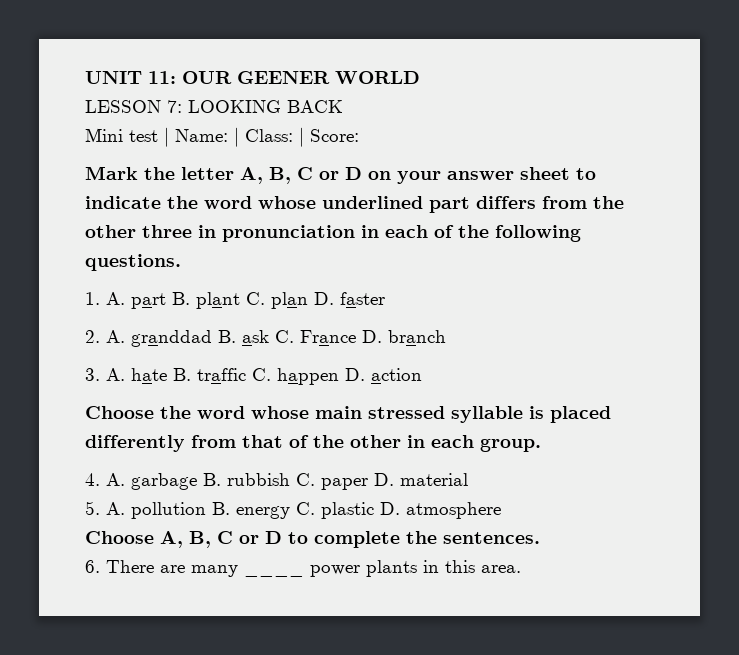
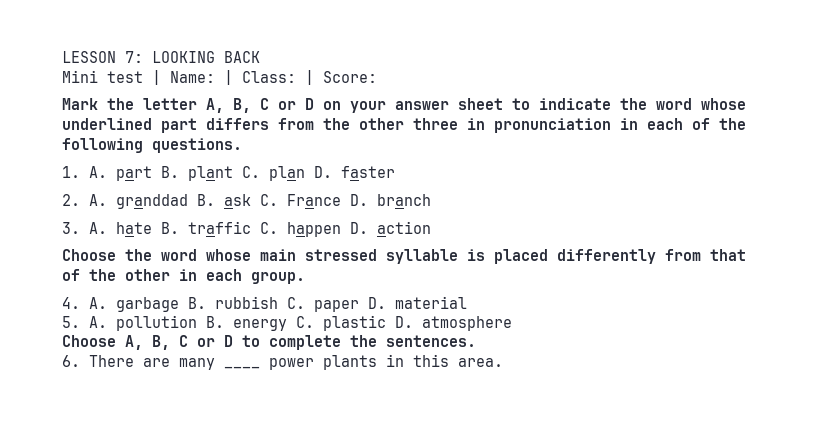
[85,71,420,84] UNIT 11: OUR GEENER WORLD // -> (62, 57) none

